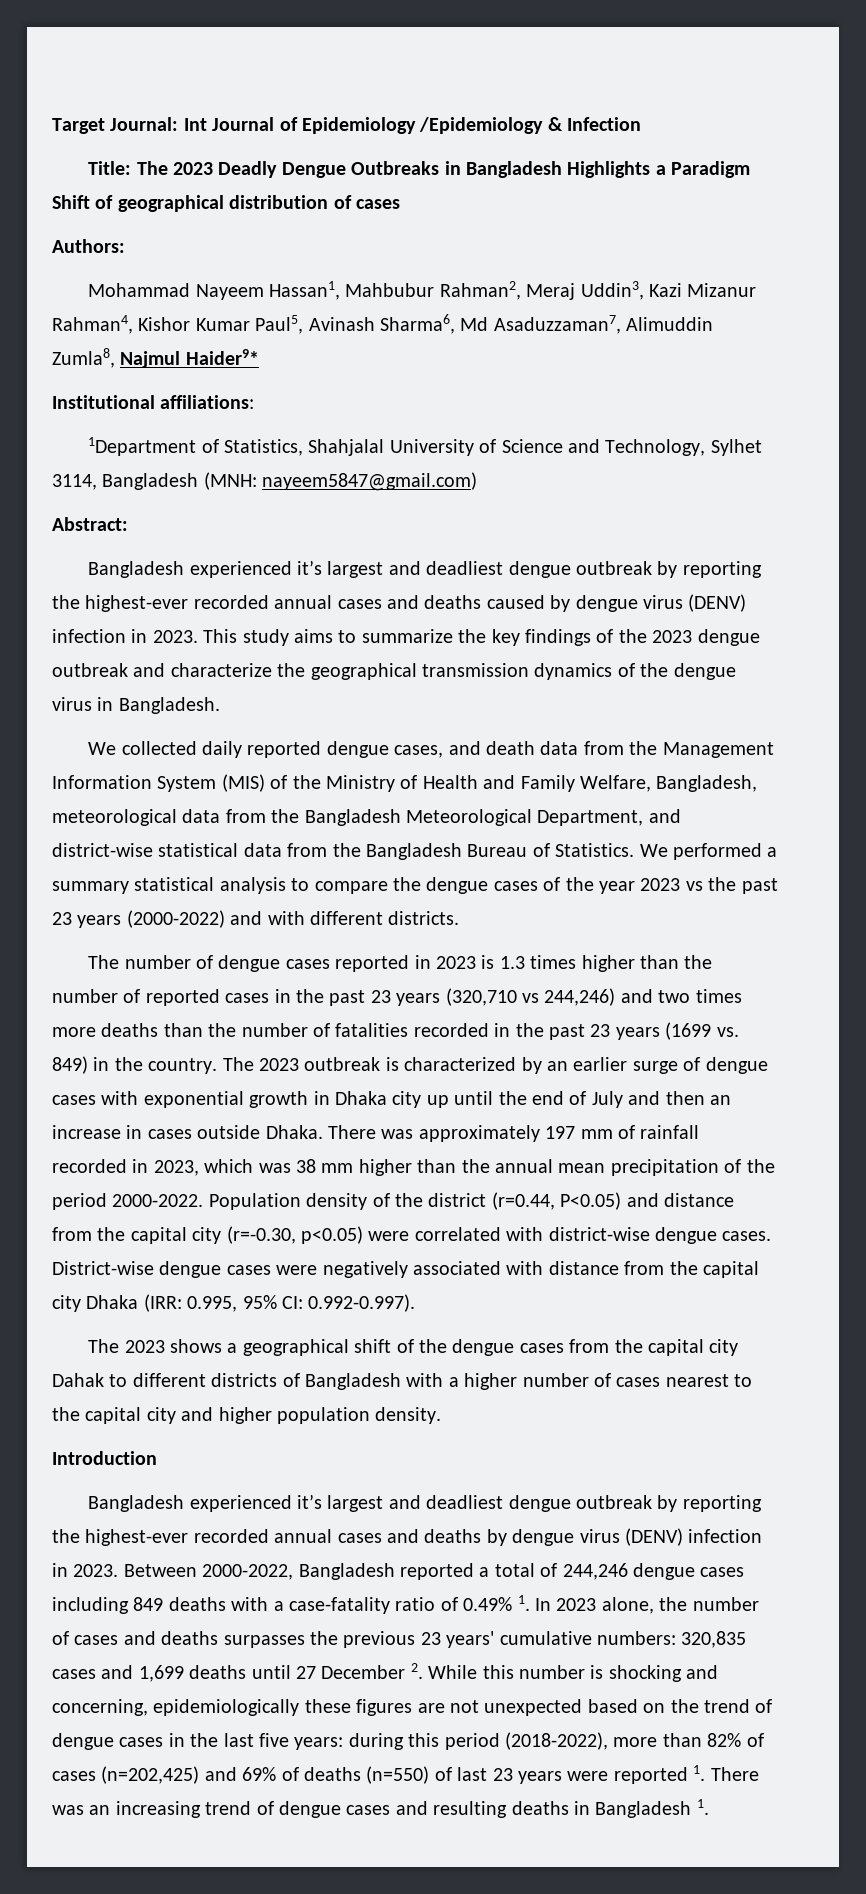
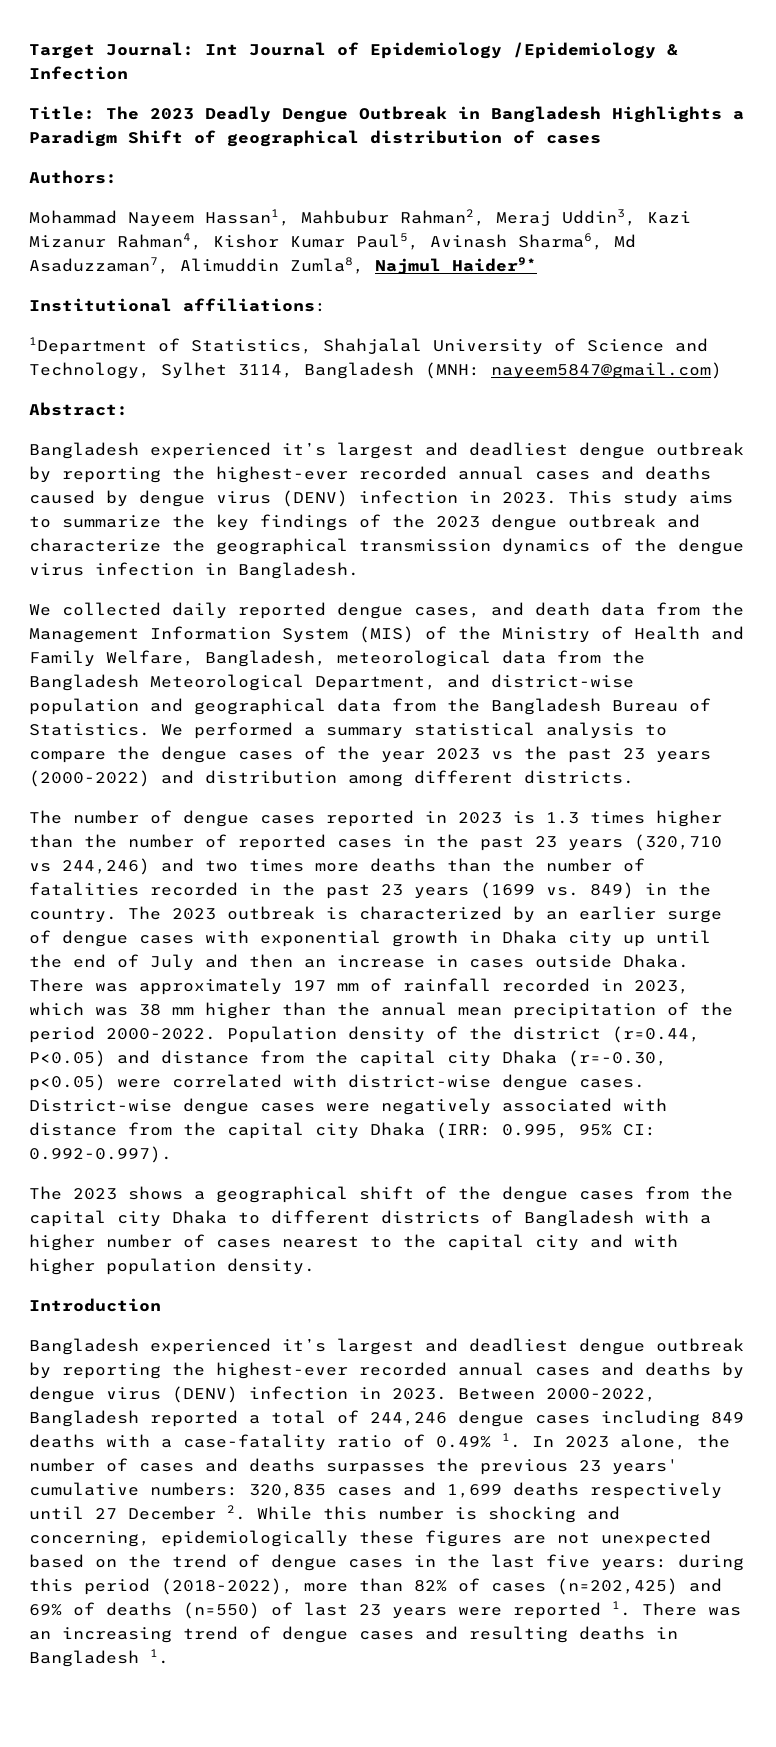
[351,161,440,175] Outbreaks -> [359,106,447,120] Outbreak
(92, 704) none -> [95,562,194,576] infection
[158,843,239,857] statistical -> [29,698,326,715] population and geographical
[267,911,305,925] with -> [205,770,403,787] distribution among
(222, 1235) none -> [502,1050,557,1064] Dhaka
[52,1373,104,1387] Dahak -> [172,1210,227,1224] Dhaka
(214, 1414) none -> [634,1234,678,1247] with
(247, 1672) none -> [590,1482,722,1499] respectively

